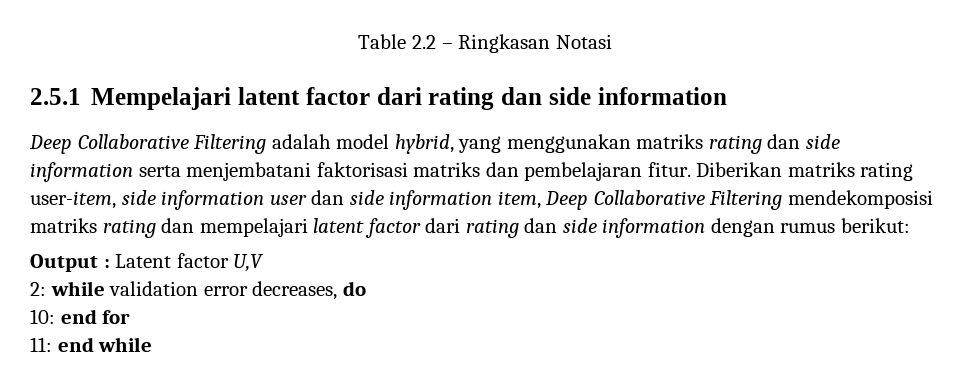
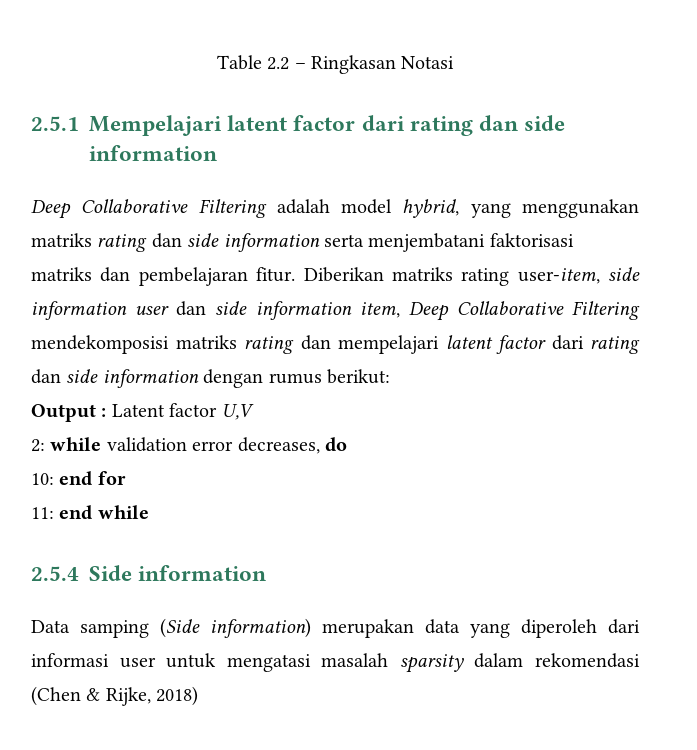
(153, 344) none -> [31,565,267,581] [31,618,640,638] [31,653,640,673] [31,686,199,706] // 2.5.4 Side information // Data samping (Side information) merupakan data yang diperoleh dari informasi user untuk mengatasi masalah sparsity dalam rekomendasi (Chen & Rijke, 2018)

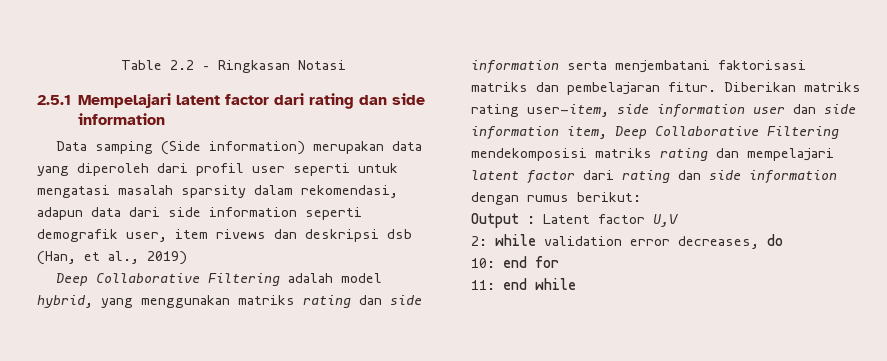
(217, 153) none -> [55,141,422,155] [37,163,398,176] [37,185,398,198] [37,207,362,220] [37,229,412,242] [37,251,187,265] // Data samping (Side information) merupakan data yang diperoleh dari profil user seperti untuk mengatasi masalah sparsity dalam rekomendasi, adapun data dari side information seperti demografik user, item rivews dan deskripsi dsb (Han, et al., 2019)
[31,565,267,581] [31,618,640,638] [31,653,640,673] [31,686,199,706] // 2.5.4 Side information // Data samping (Side information) merupakan data yang diperoleh dari informasi user untuk mengatasi masalah sparsity dalam rekomendasi (Chen & Rijke, 2018) -> (576, 284) none

